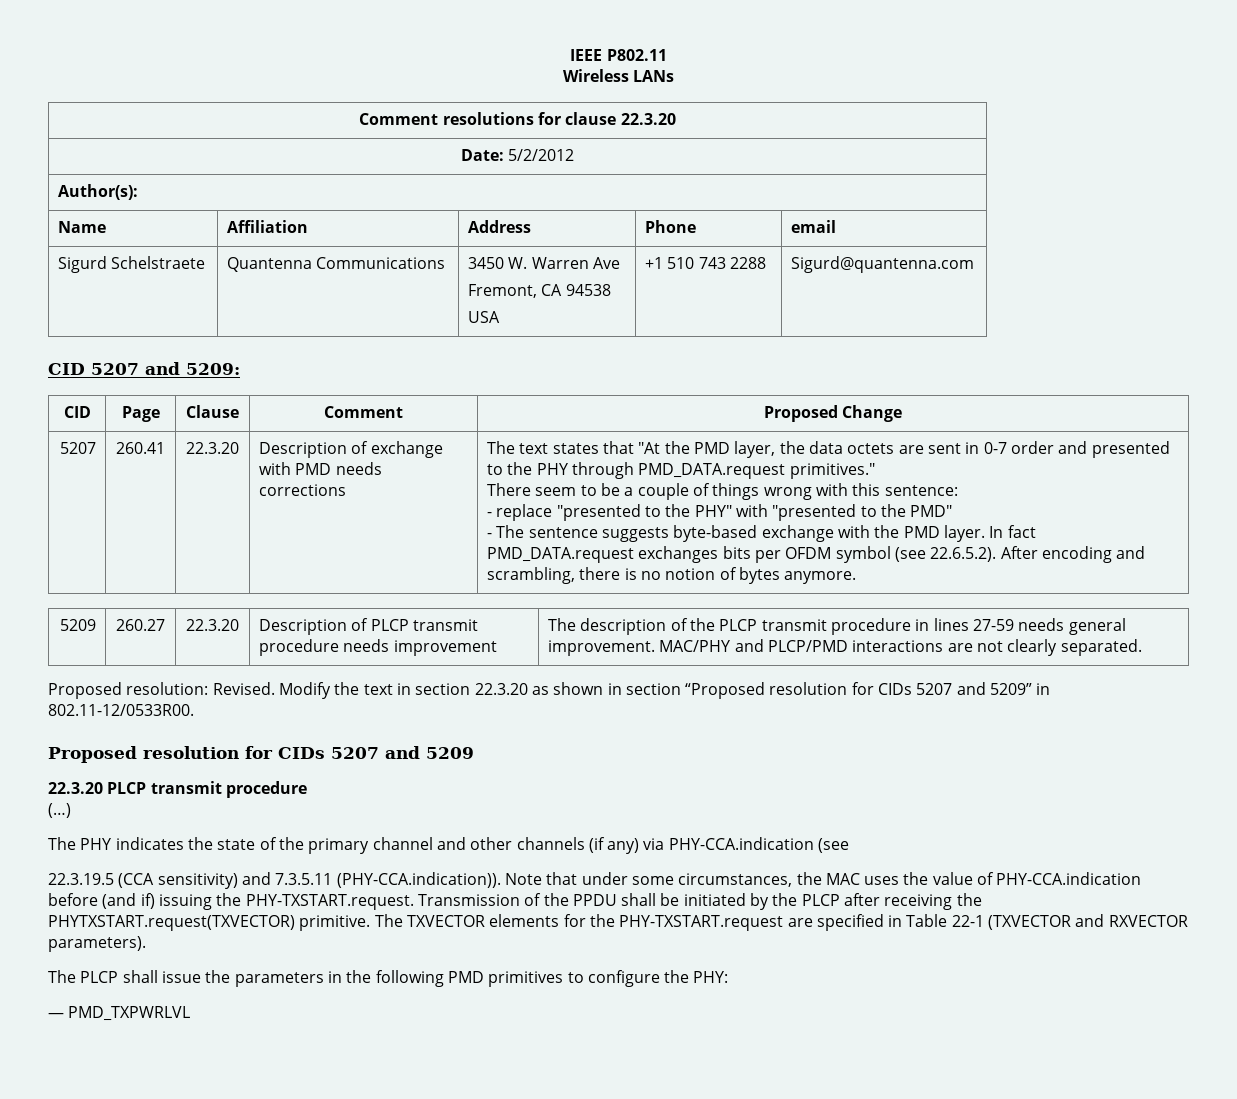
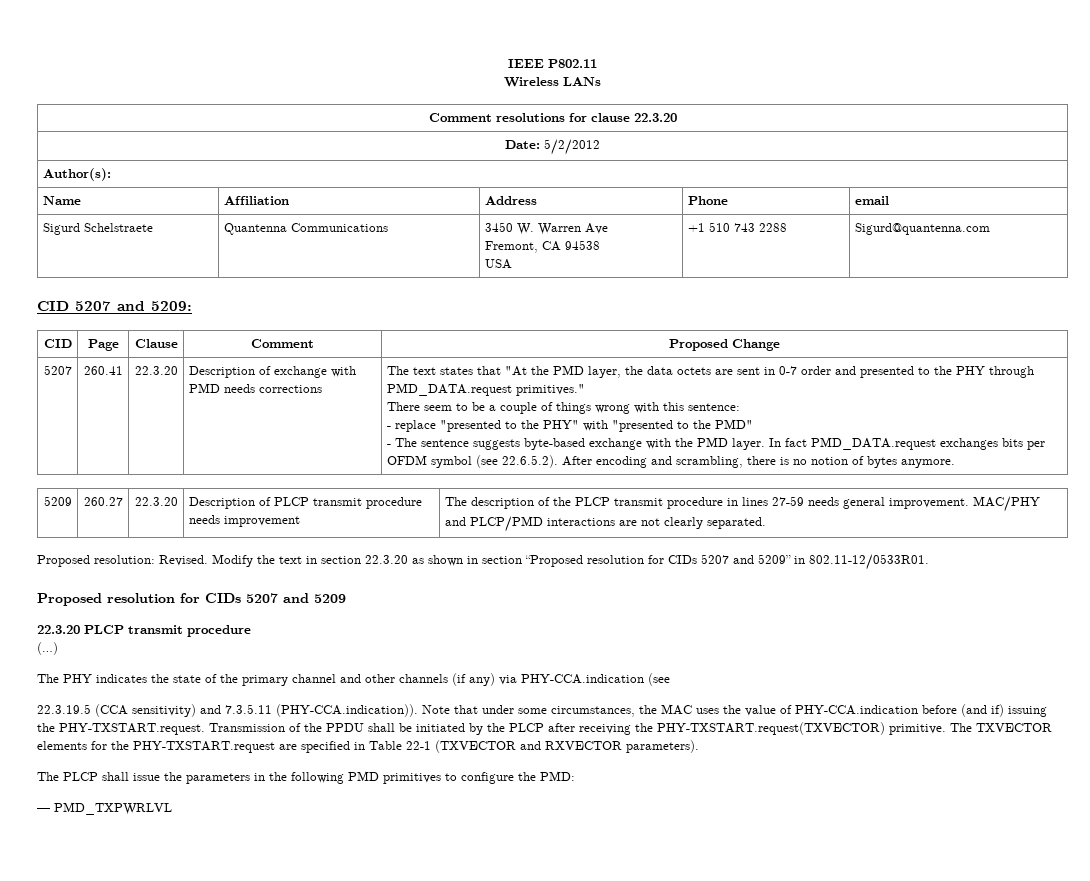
[48,704,194,716] 802.11-12/0533R00. -> [809,554,929,570] 802.11-12/0533R01.
[48,915,295,931] PHYTXSTART.request(TXVECTOR) -> [657,722,885,735] PHY-TXSTART.request(TXVECTOR)
[693,971,729,983] PHY: -> [540,771,575,781] PMD:

